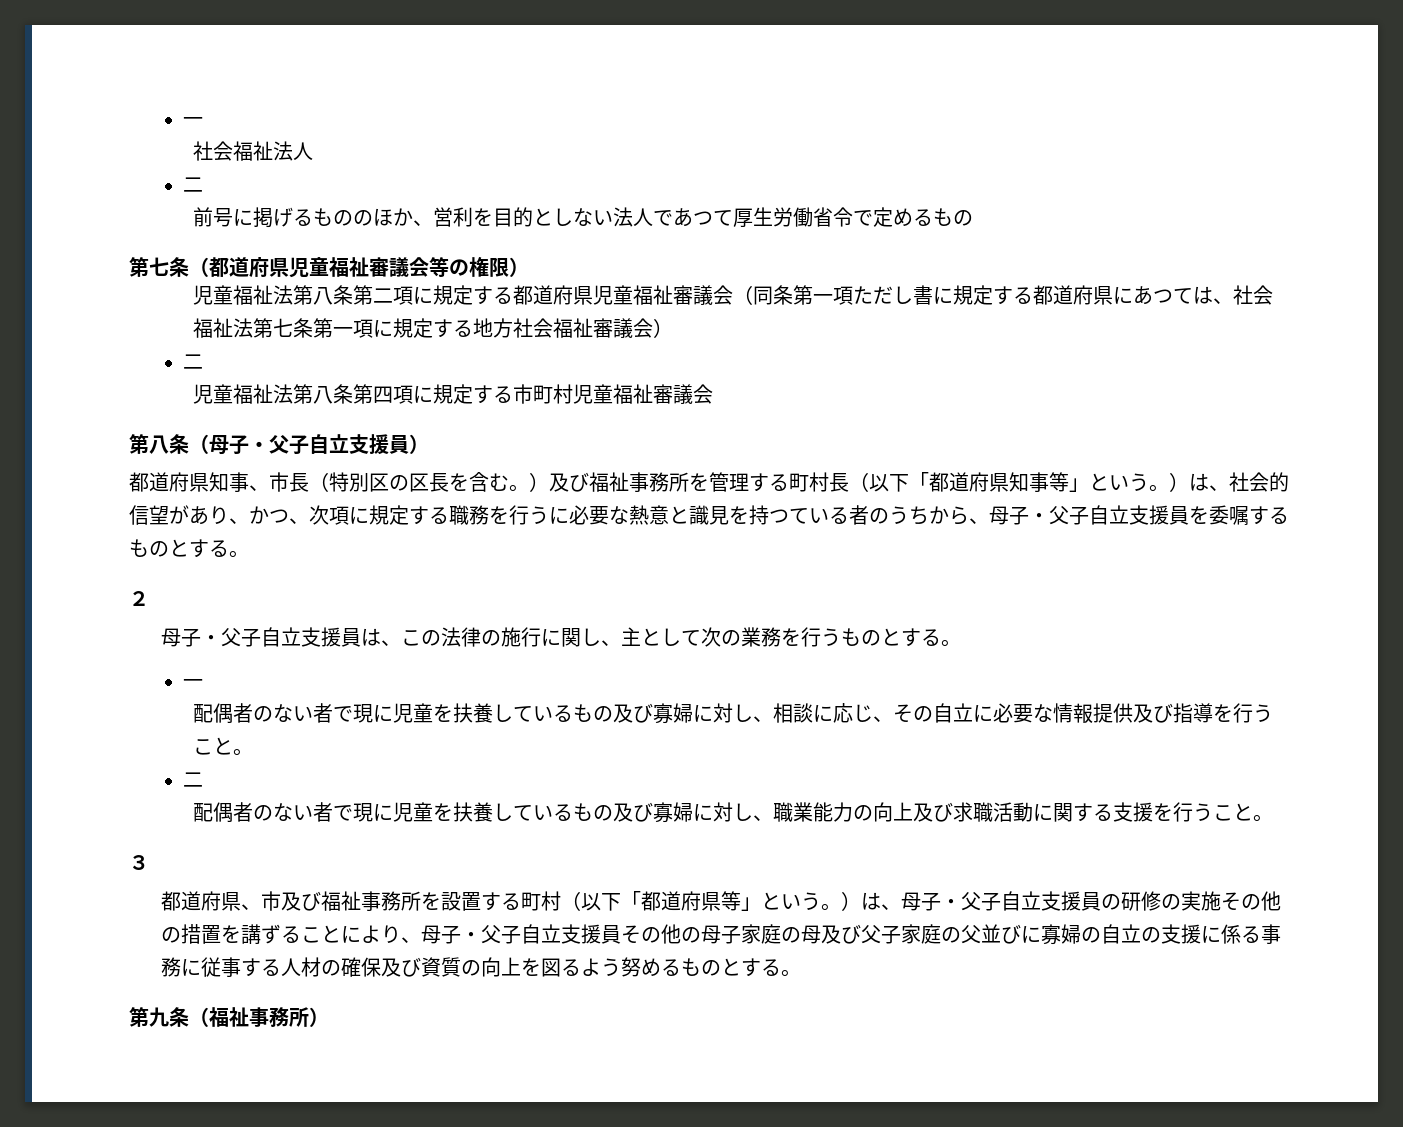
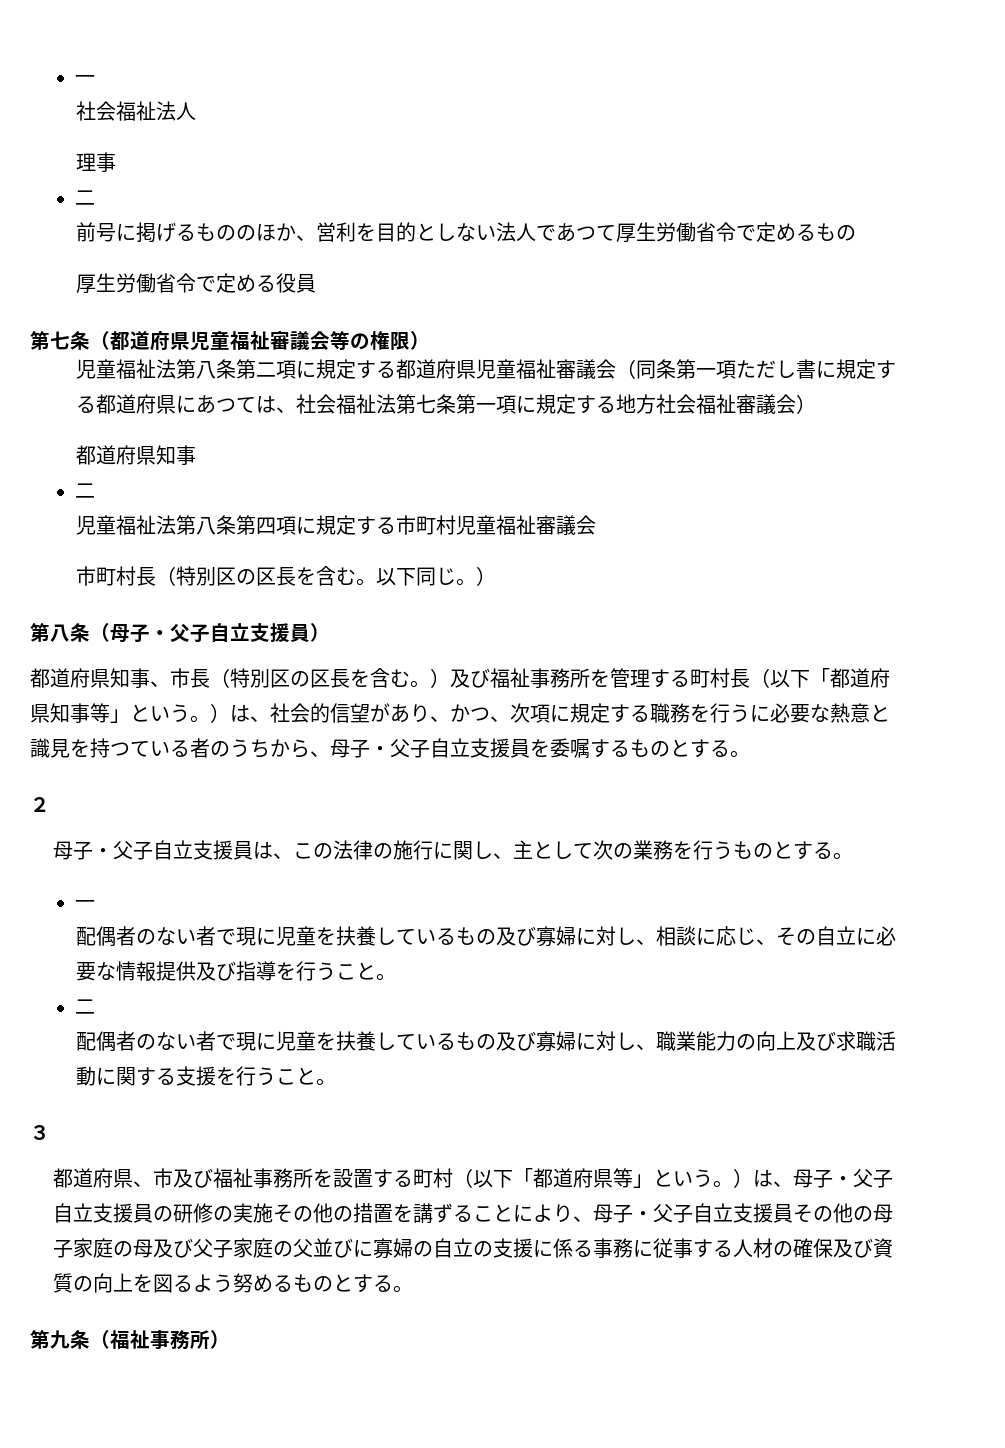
(313, 151) none -> [75,152,116,172] // 理事
(973, 218) none -> [75,273,316,293] // 厚生労働省令で定める役員
(673, 328) none -> [75,445,196,465] // 都道府県知事
(713, 394) none -> [75,566,496,586] // 市町村長（特別区の区長を含む。以下同じ。）

